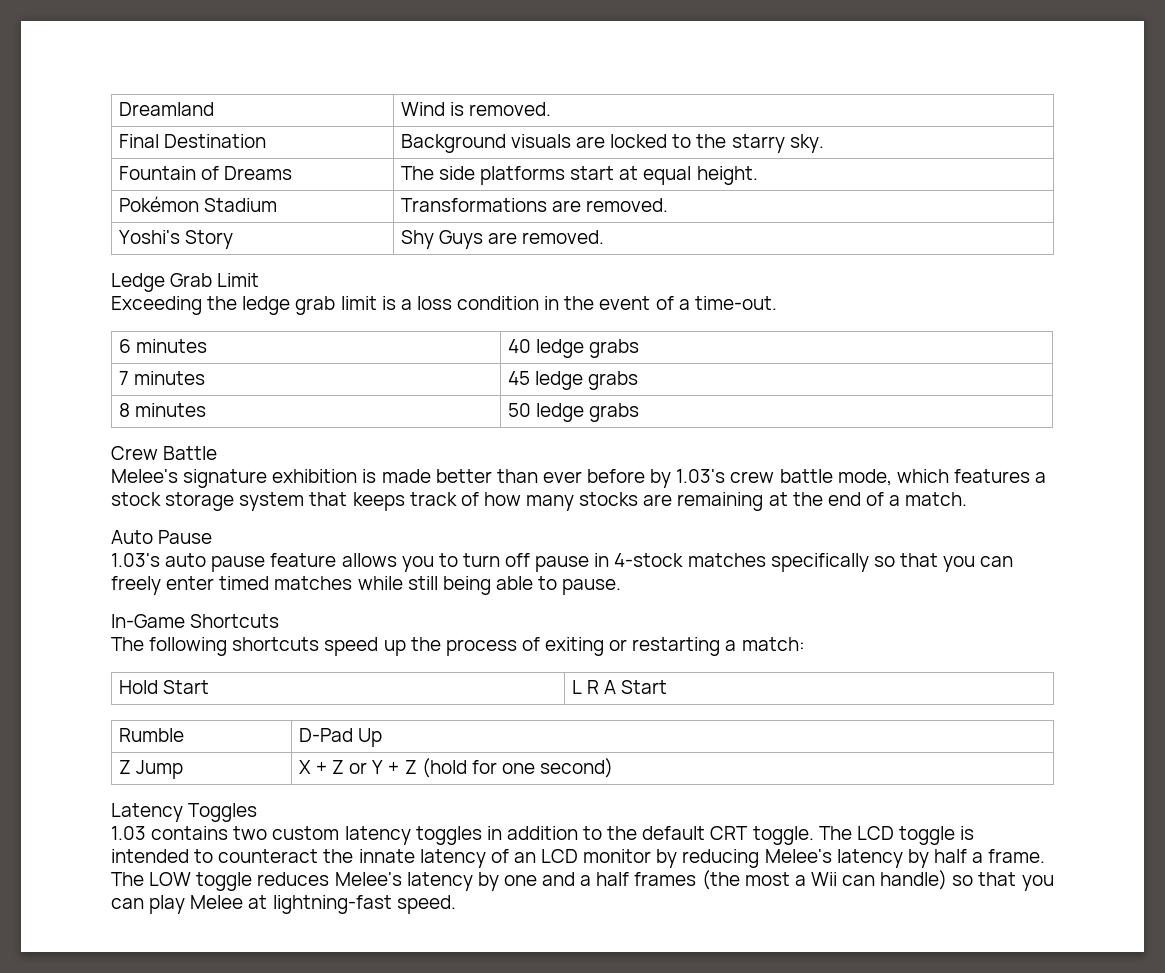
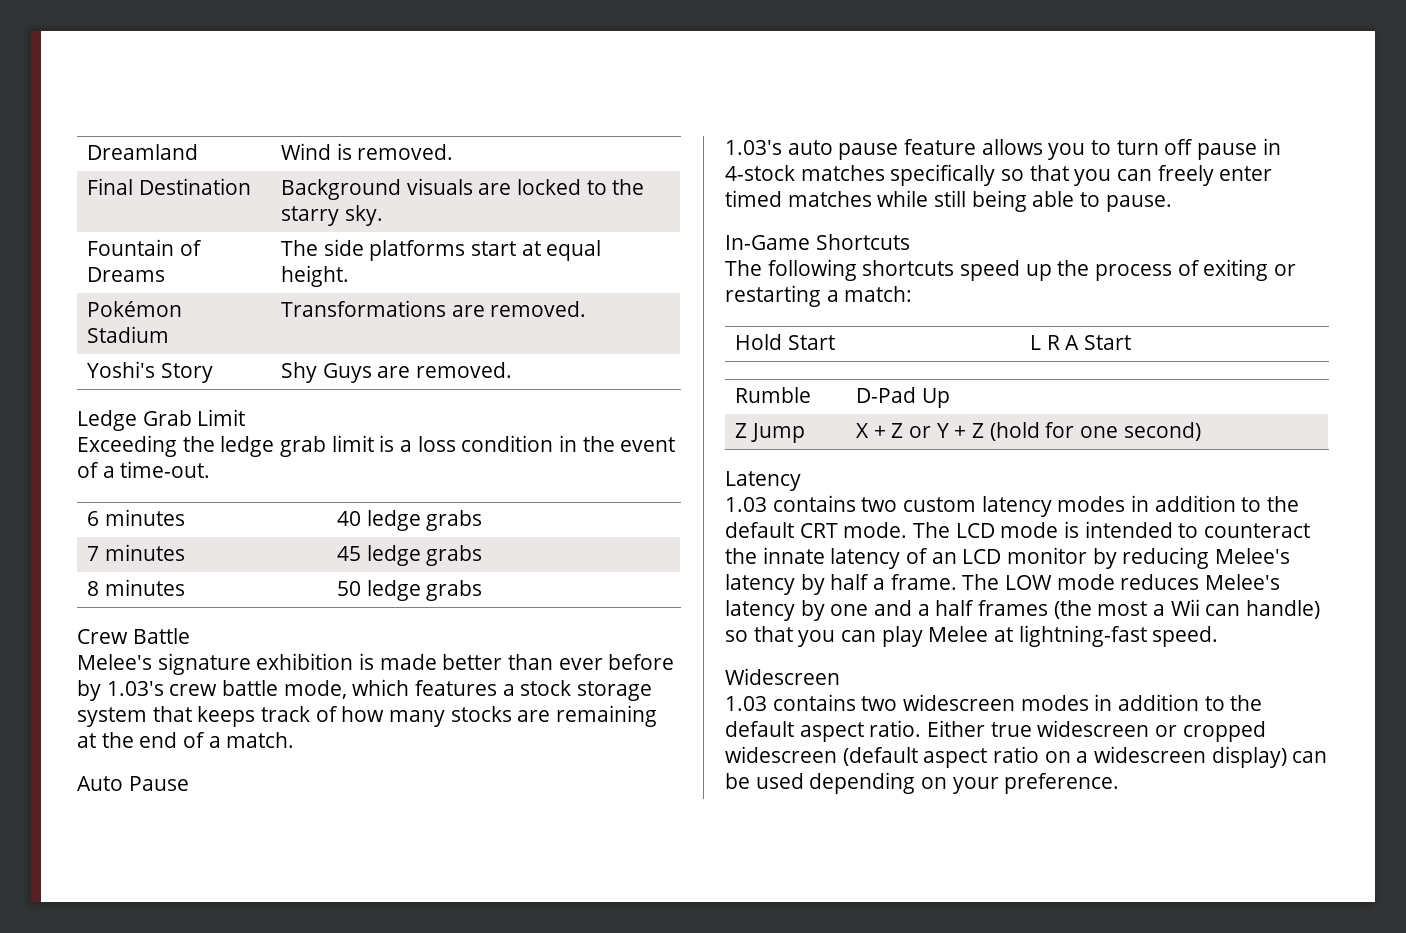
[188,803,258,822] Toggles -> (801, 481) none
[415,826,482,845] toggles -> [1057,496,1126,512] modes
[752,826,814,845] toggle. -> [843,522,908,538] mode.
[898,826,955,845] toggle -> [1000,522,1059,538] mode
[196,872,253,891] toggle -> [1056,574,1115,590] mode
(456, 904) none -> [725,668,840,685] [725,694,1263,711] [725,720,1266,742] [725,746,1328,768] [725,772,1120,794] // Widescreen // 1.03 contains two widescreen modes in addition to the default aspect ratio. Either true widescreen or cropped widescreen (default aspect ratio on a widescreen display) can be used depending on your preference.

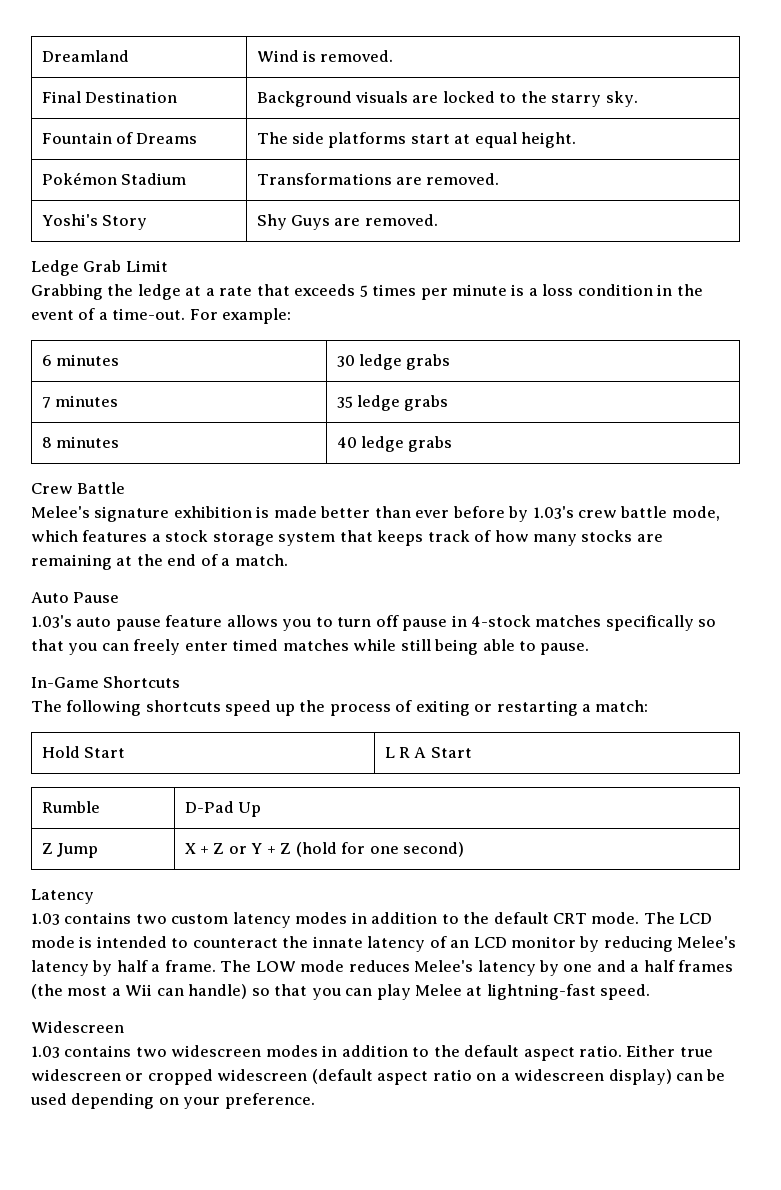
[77,435,177,457] Exceeding -> [31,284,103,300] Grabbing
[280,435,374,457] grab limit -> [185,284,508,300] at a rate that exceeds 5 times per minute
(211, 469) none -> [189,308,292,324] For example:
[336,511,361,526] 40 -> [336,355,355,367] 30
[336,546,361,561] 45 -> [336,396,353,408] 35
[336,581,361,596] 50 -> [336,437,357,448] 40

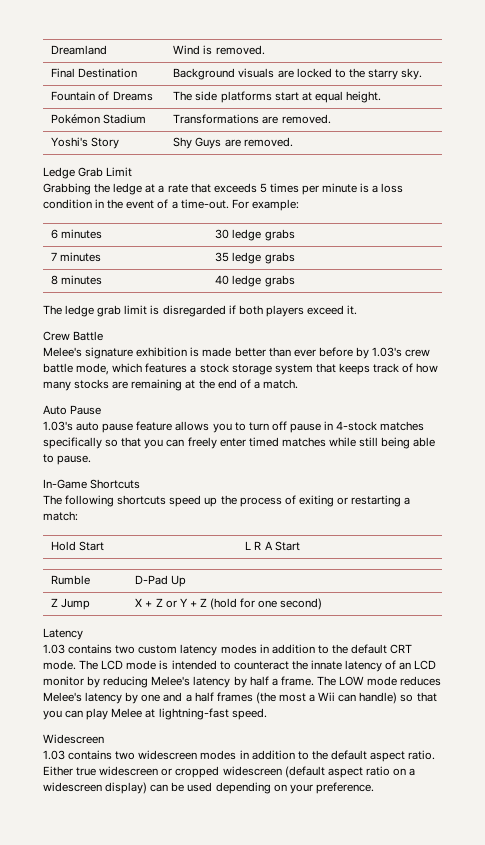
(453, 444) none -> [43,305,358,317] // The ledge grab limit is disregarded if both players exceed it.

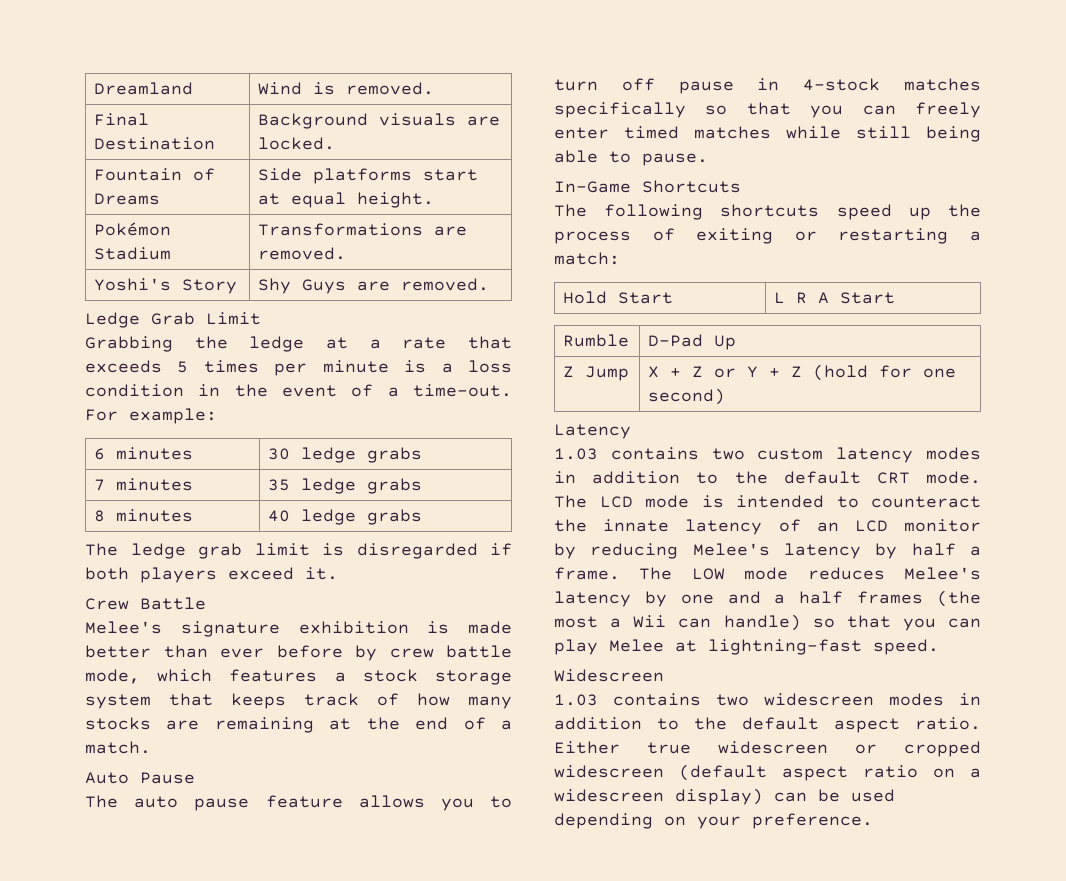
[296,68,423,80] locked to the starry sky. -> [258,137,336,150] locked.
[173,91,218,101] The side -> [258,168,303,181] Side
[372,347,403,357] 1.03's -> (377, 653) none
[43,421,73,431] 1.03's -> [85,795,118,808] The

